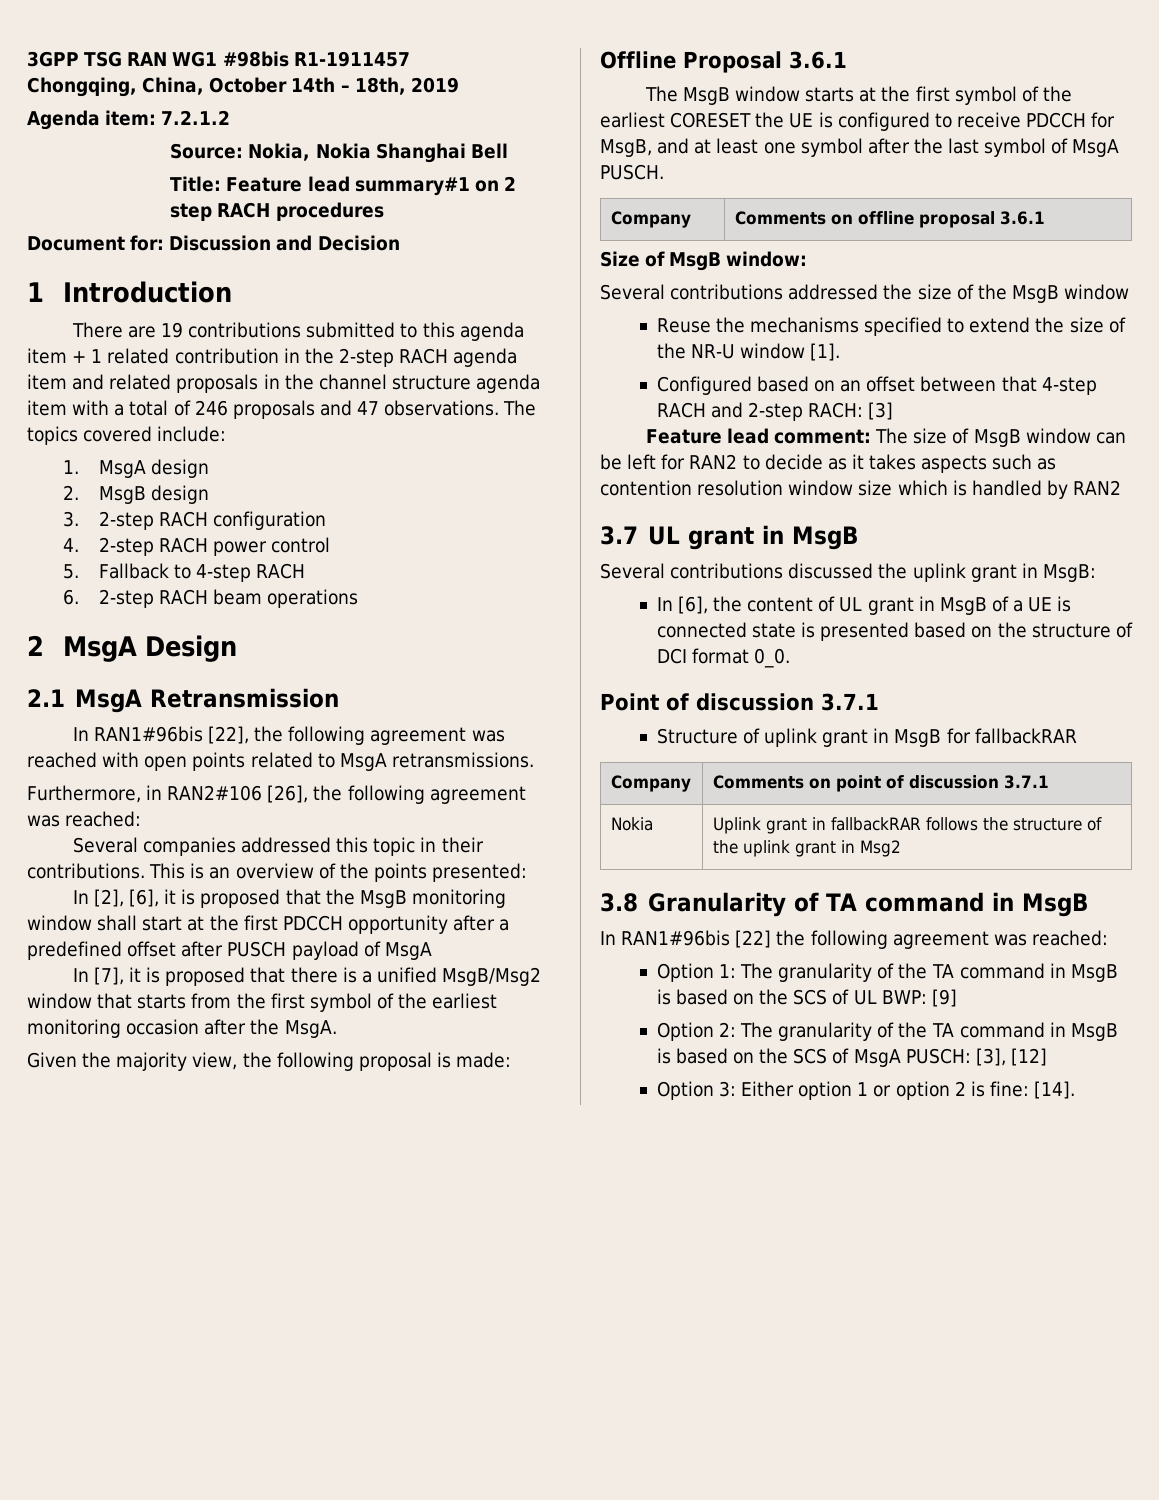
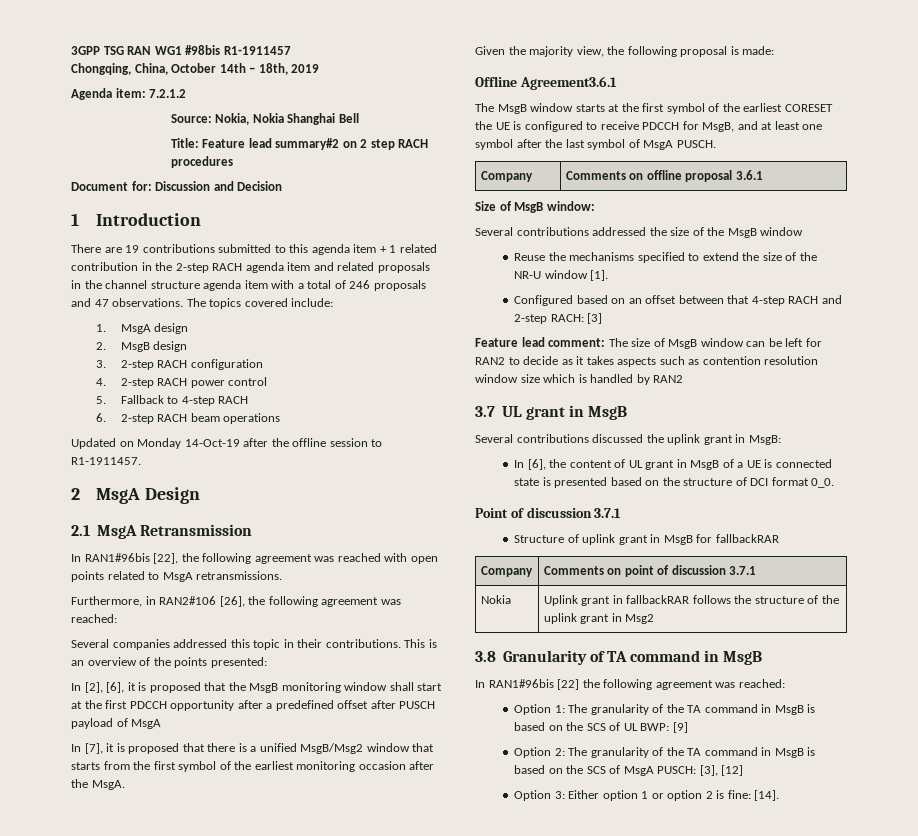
[354,177,470,196] summary#1 -> [275,138,340,150] summary#2
(359, 598) none -> [71,438,383,449] [71,457,141,465] // Updated on Monday 14-Oct-19 after the offline session to R1-1911457.
[683,51,847,73] Proposal 3.6.1 -> [519,76,617,90] Agreement3.6.1

